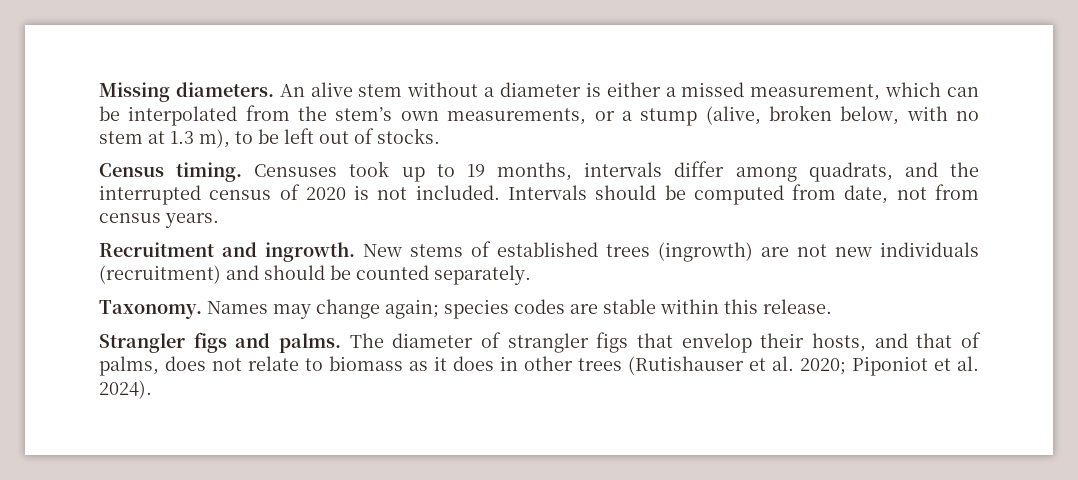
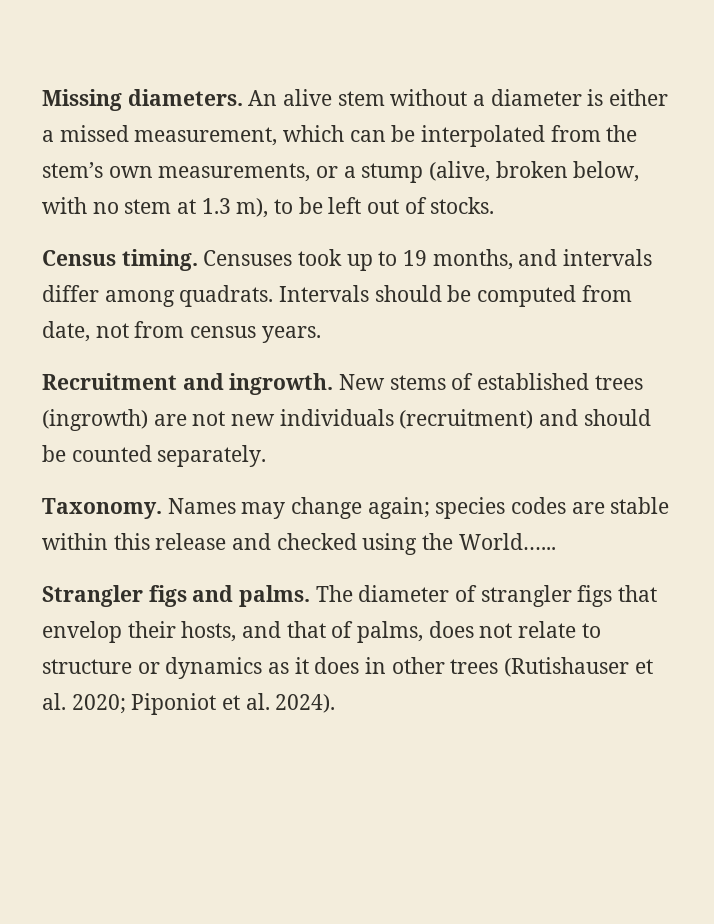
(573, 171) none -> [518,249,558,266] and
[808,162,979,182] [99,184,500,205] quadrats, and the interrupted census of 2020 is not included. -> [179,285,274,307] quadrats.
[763,299,832,314] release. -> [155,533,556,555] release and checked using the World…...
[329,356,403,371] biomass -> [42,657,263,679] structure or dynamics

